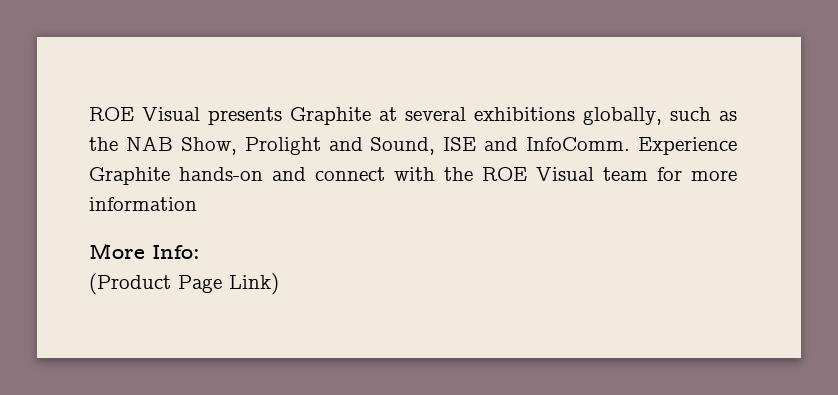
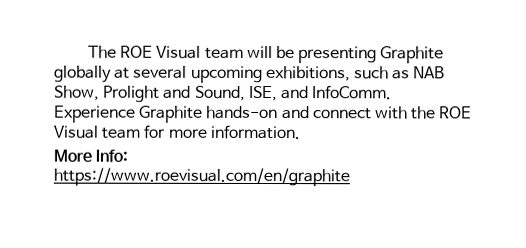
[89,107,662,125] ROE Visual presents Graphite at several exhibitions globally, -> [88,45,445,64] [54,65,351,83] The ROE Visual team will be presenting Graphite globally at several upcoming exhibitions,
[89,137,118,151] the -> (411, 74) none
[443,137,477,151] ISE -> [248,85,278,102] ISE,
[89,197,197,211] information -> [209,124,300,140] information.
[89,273,279,295] (Product Page Link) -> [53,167,350,187] https://www.roevisual.com/en/graphite

